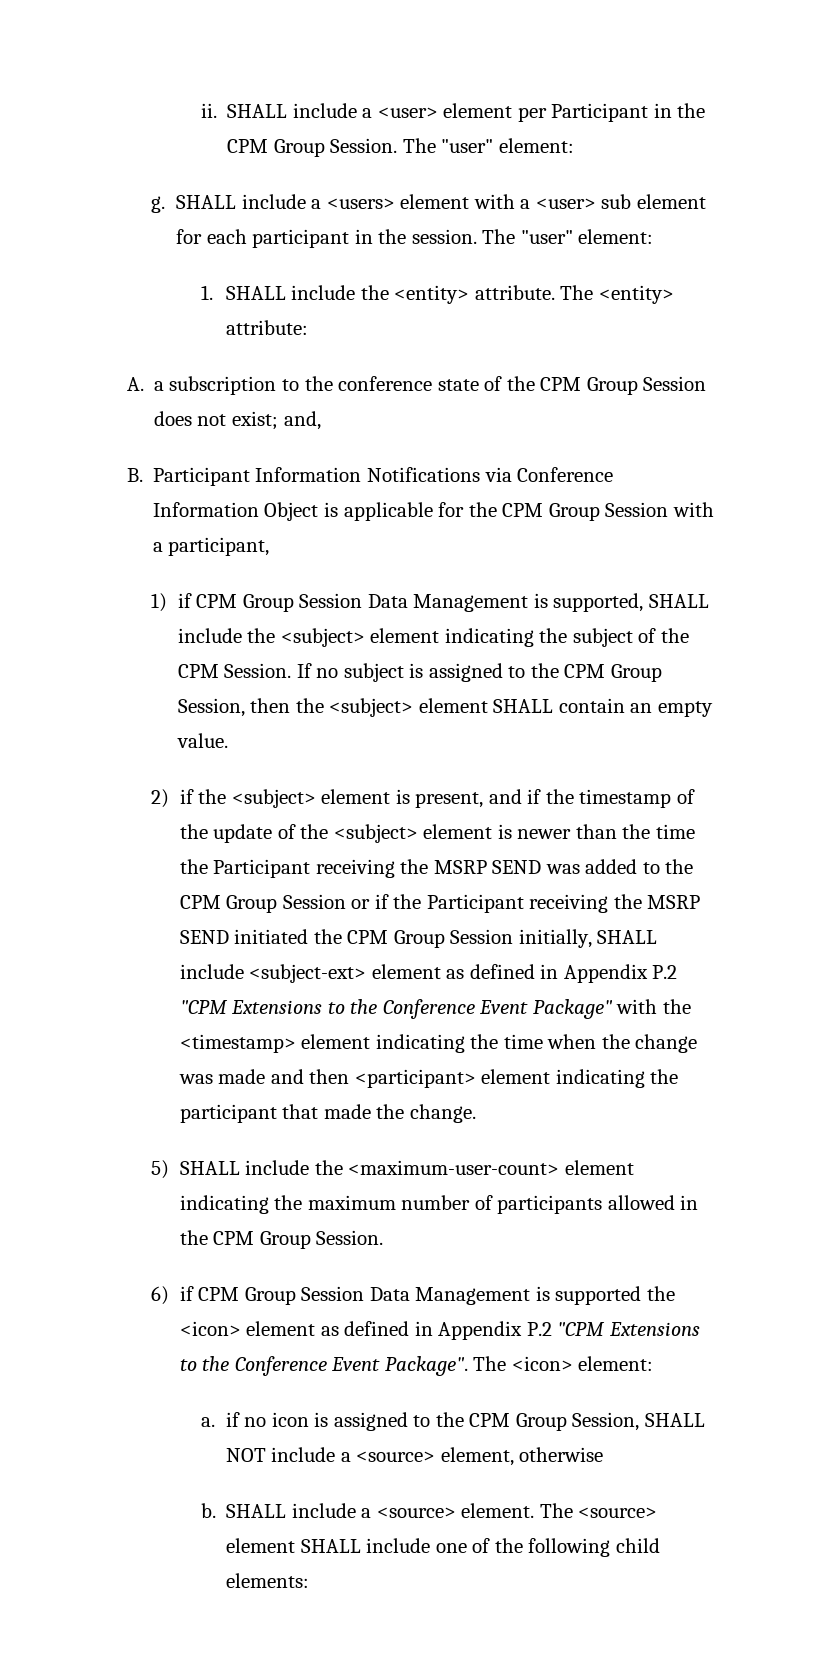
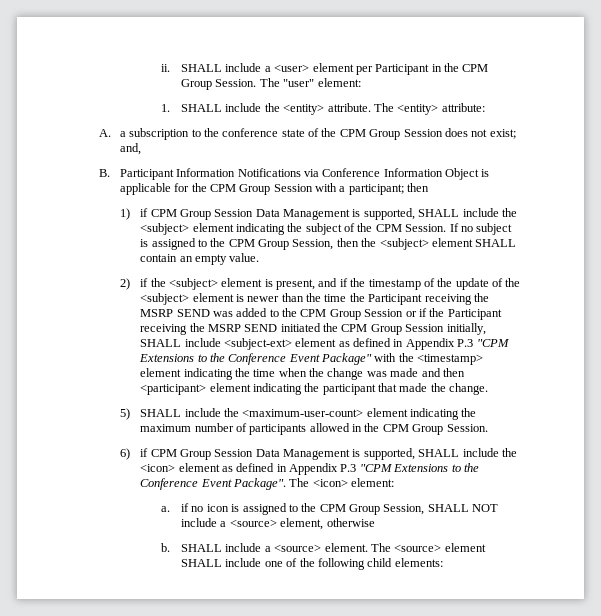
[151,194,706,213] [176,229,654,248] // g. SHALL include a <users> element with a <user> sub element for each participant in the session. The "user" element: -> (361, 82) none
[168,537,270,556] participant, -> [348,183,430,195] participant; then
[652,965,678,979] P.2 -> [457,339,474,347] P.3
[555,1286,642,1305] supported -> [363,448,499,460] supported, SHALL include
[526,1322,552,1336] P.2 -> [340,464,357,472] P.3

